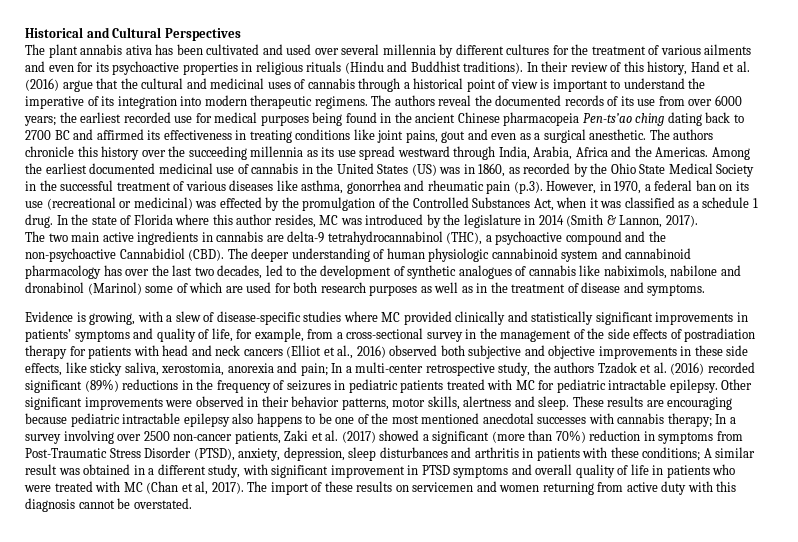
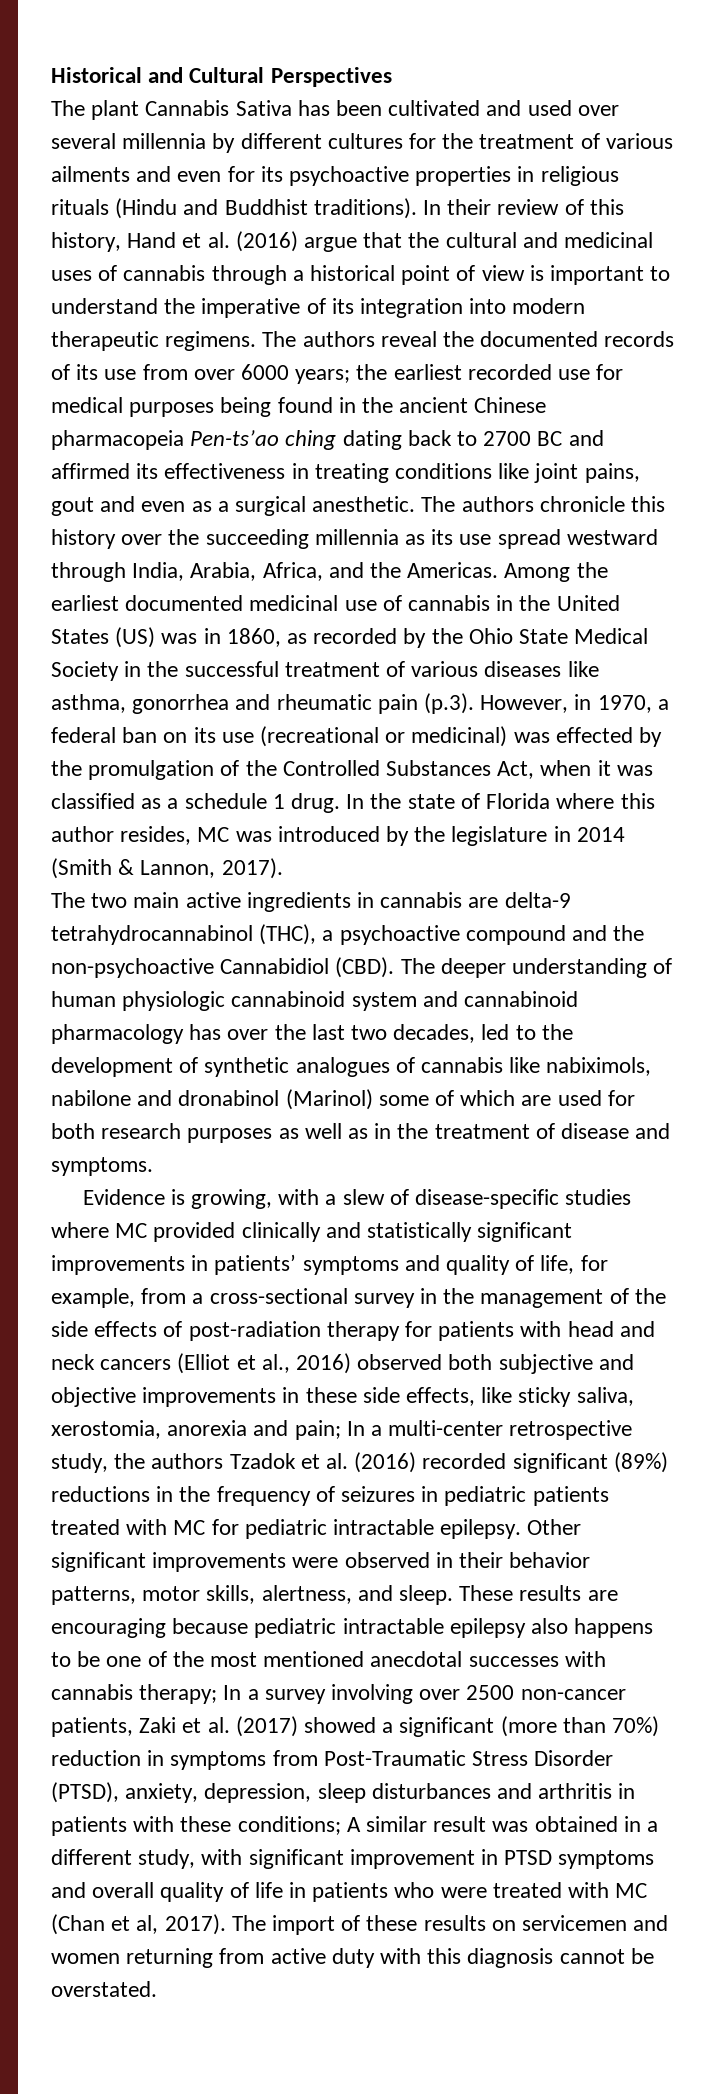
[80,44,152,55] annabis ativa -> [145,100,292,116] Cannabis Sativa
[575,147,608,157] Africa -> [262,562,323,581] Africa,
[684,328,756,342] postradiation -> [188,1321,321,1341] post-radiation
[463,396,512,407] alertness -> [261,1585,352,1604] alertness,

